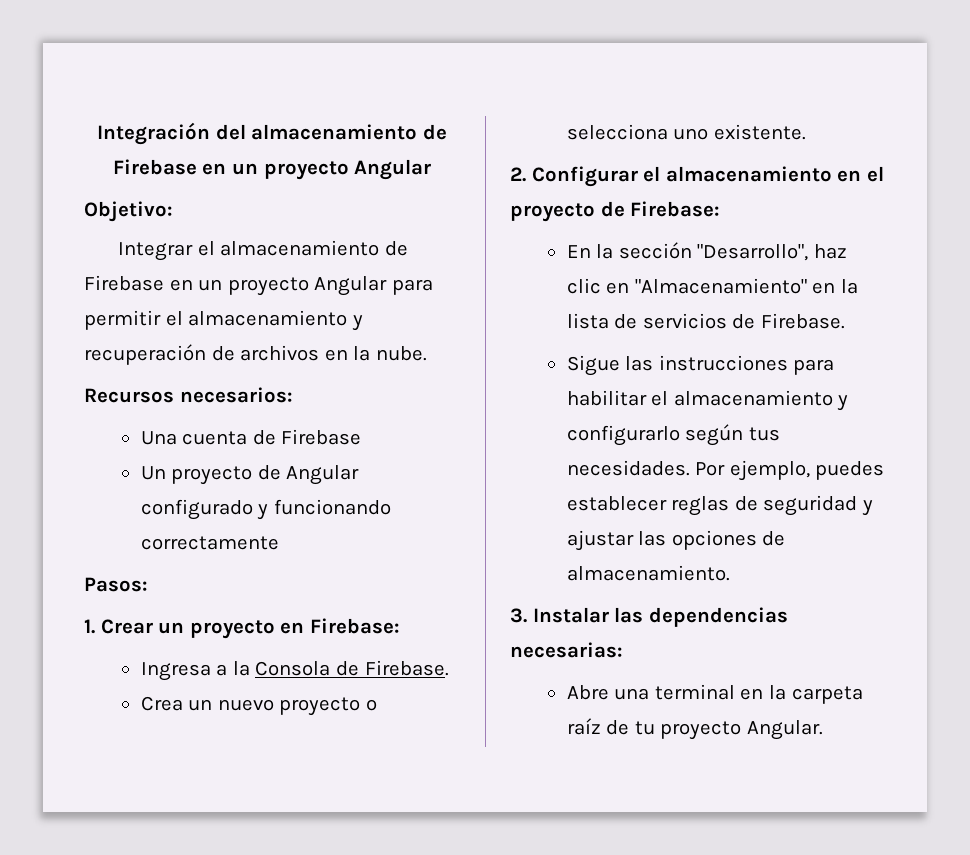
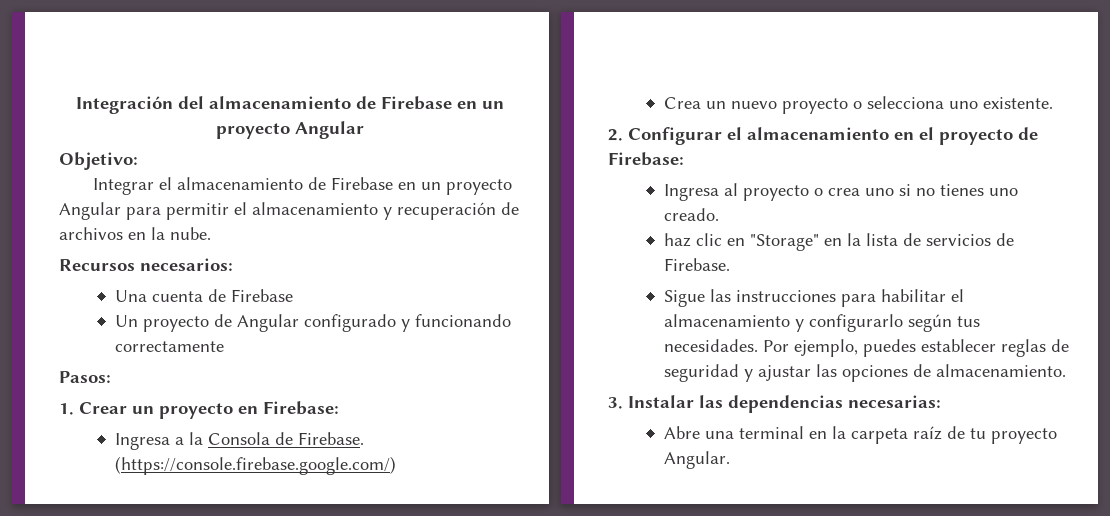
(449, 668) none -> [115,456,397,475] (https://console.firebase.google.com/)
[566,242,809,261] En la sección "Desarrollo", -> [664,183,1019,201] [664,208,720,221] Ingresa al proyecto o crea uno si no tienes uno creado. //
[634,278,807,294] "Almacenamiento" -> [750,234,820,251] "Storage"

